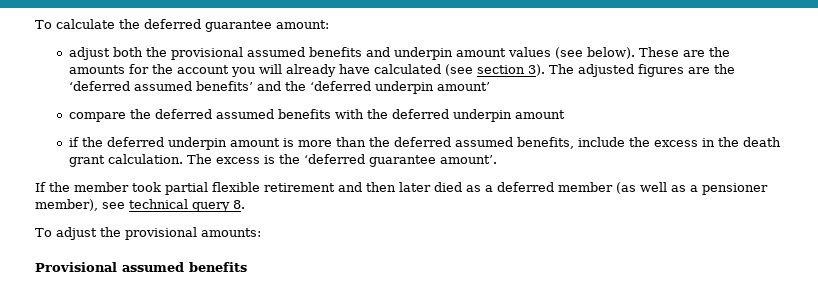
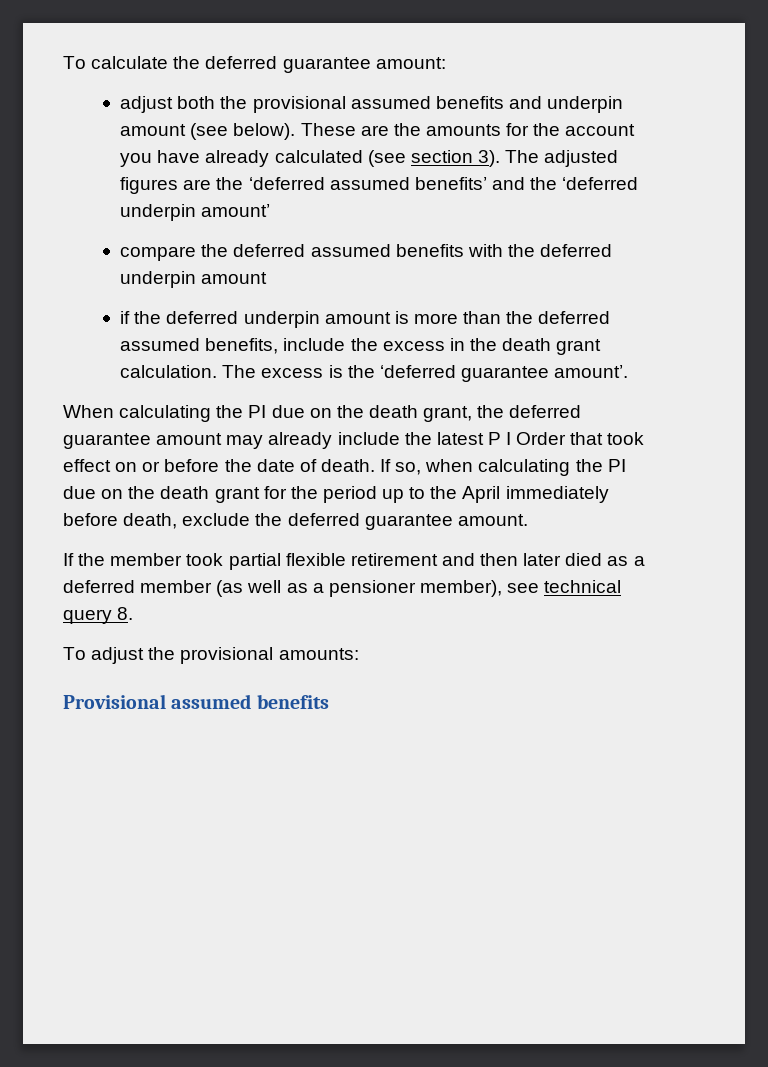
[507,47,551,57] values -> (187, 130) none
[258,64,370,77] will already have -> [157,150,270,167] have already
(497, 159) none -> [63,405,582,422] [63,432,645,449] [63,459,626,476] [63,486,609,503] [63,513,528,530] // When calculating the PI due on the death grant, the deferred guarantee amount may already include the latest P I Order that took effect on or before the date of death. If so, when calculating the PI due on the death grant for the period up to the April immediately before death, exclude the deferred guarantee amount.

